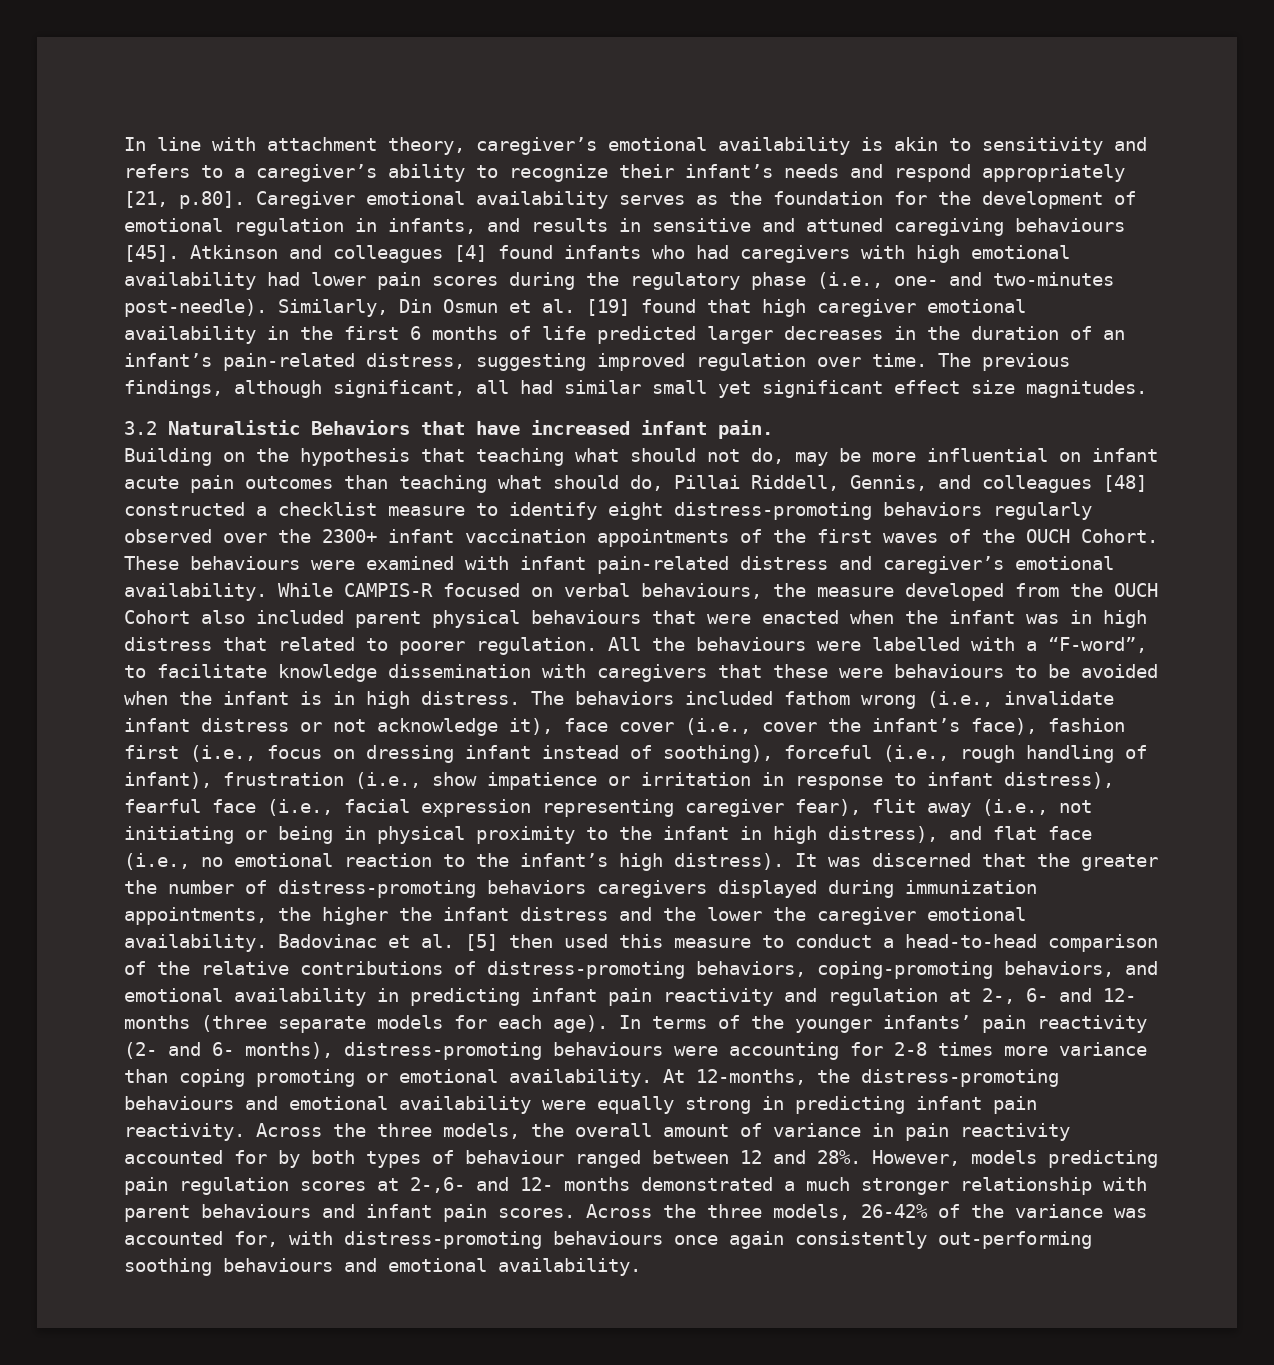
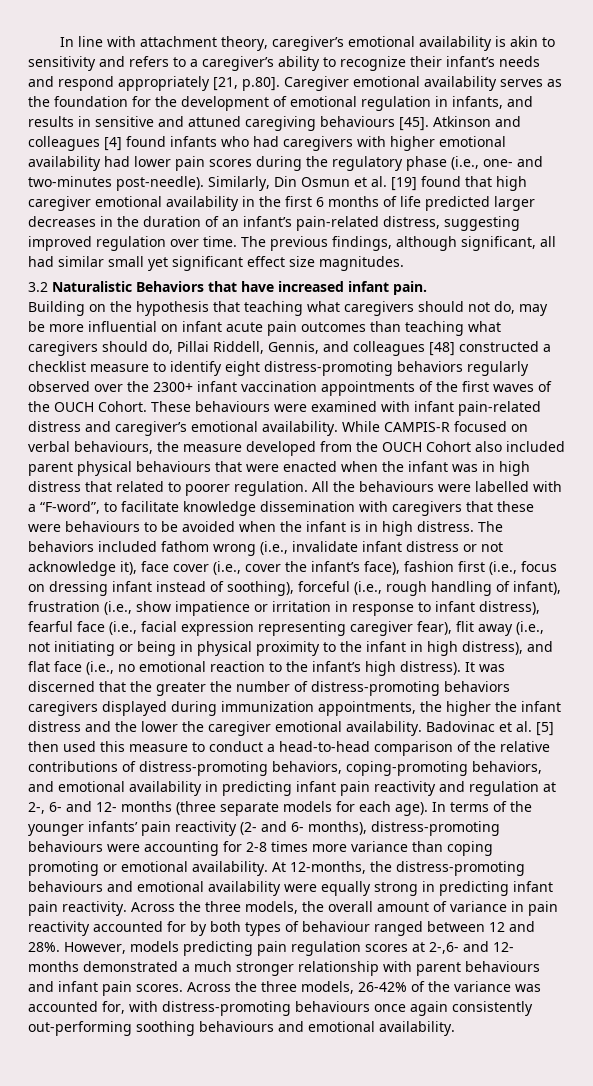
[916,245,960,263] high -> [390,136,435,151] higher
(619, 455) none -> [344,301,414,316] caregivers
(542, 482) none -> [28,341,98,356] caregivers

